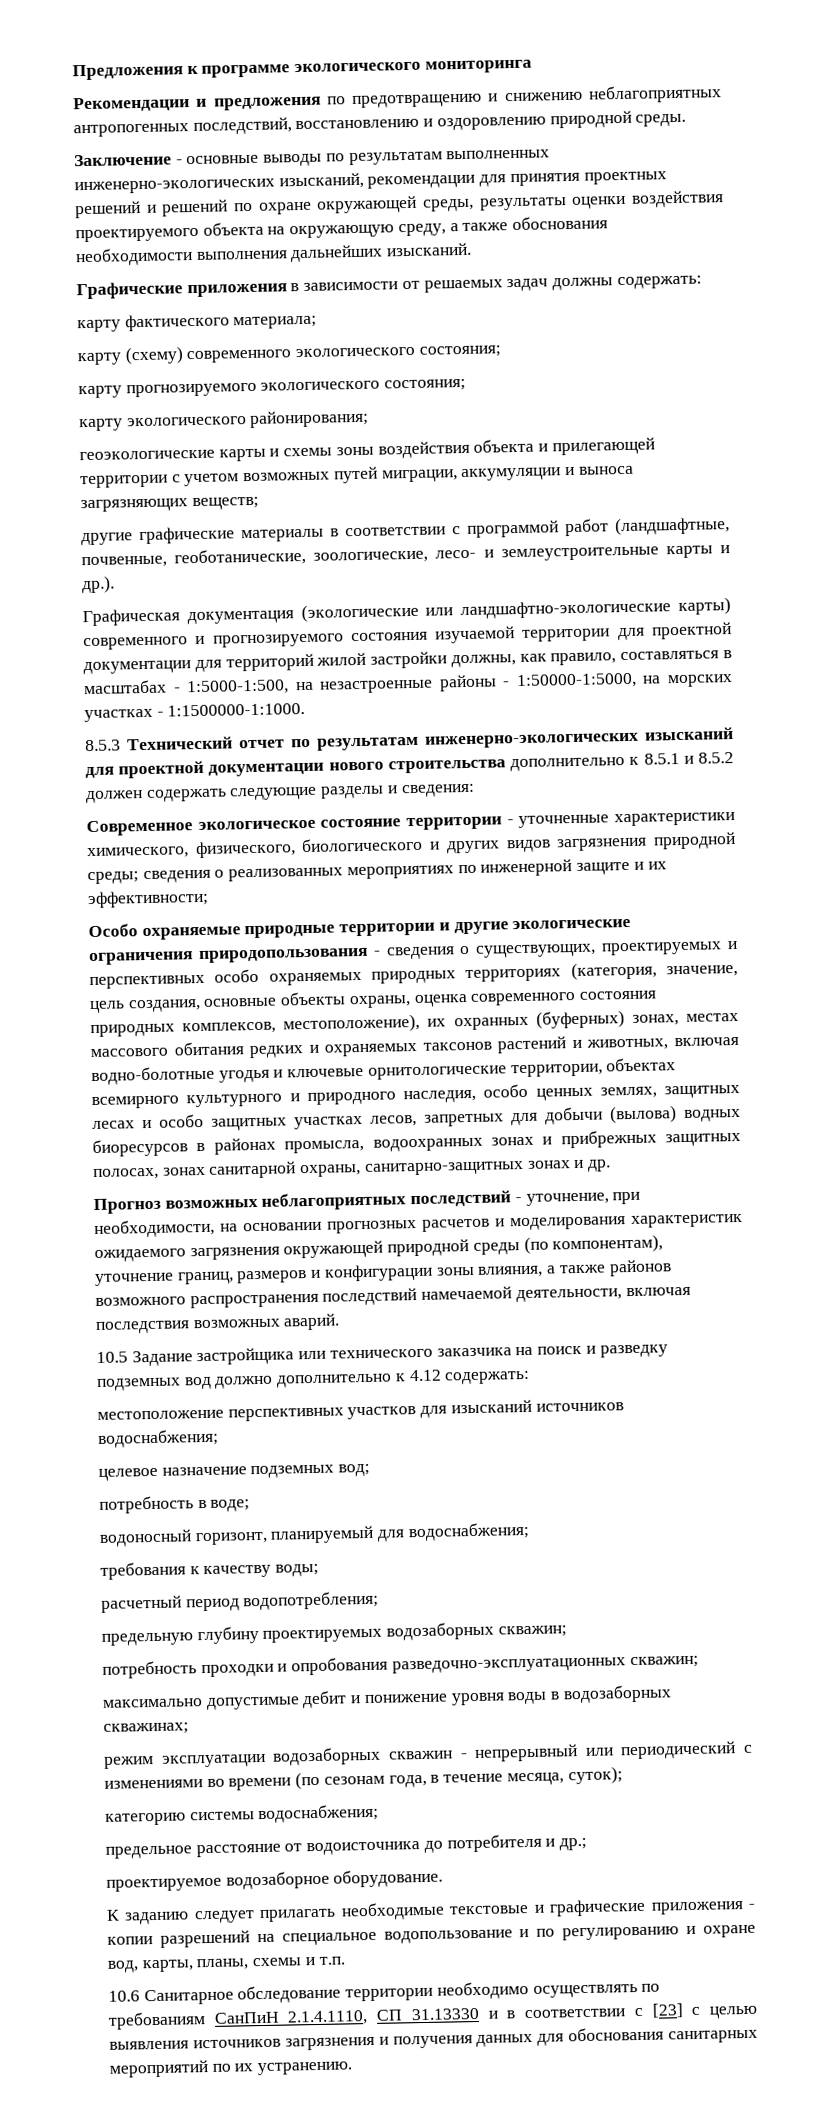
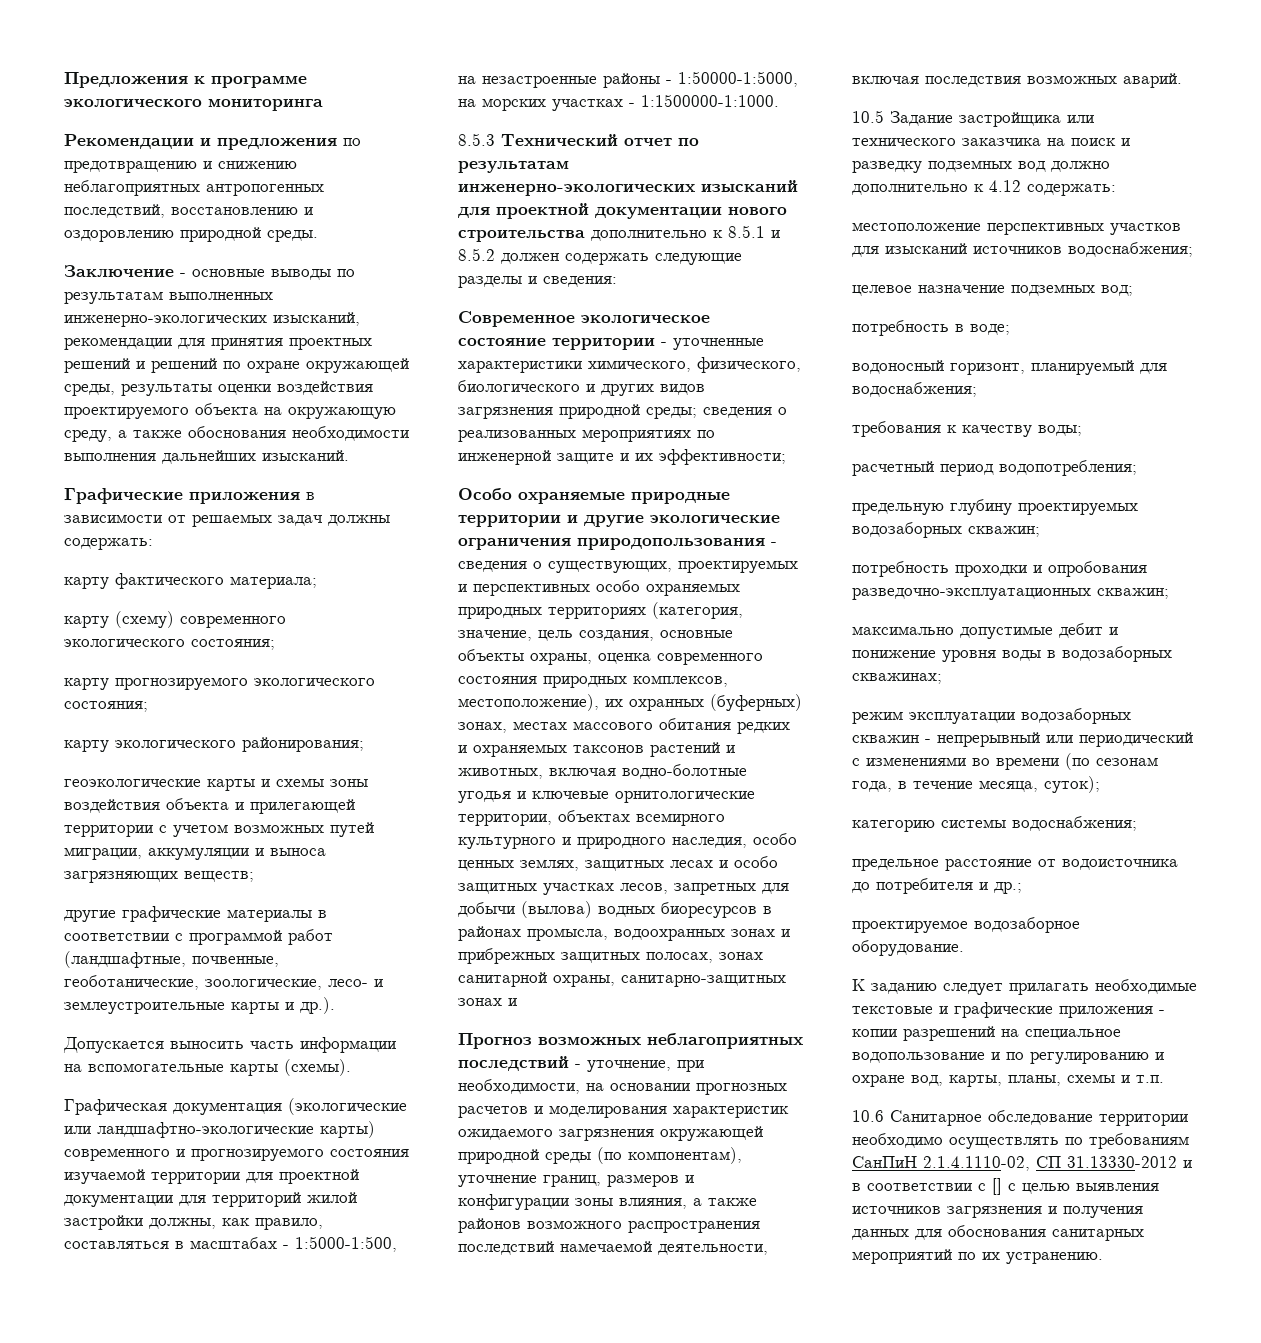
(115, 584) none -> [63,1037,396,1053] [64,1059,351,1076] // Допускается выносить часть информации на вспомогательные карты (схемы).
[587,1159,612,1172] др. -> (517, 1002) none
[287,2007,480,2026] 2.1.4.1110, СП 31.13330 -> [923,1156,1177,1171] 2.1.4.1110-02, СП 31.13330-2012
[651,2003,684,2018] [23] -> [992,1178,1002,1195] []

